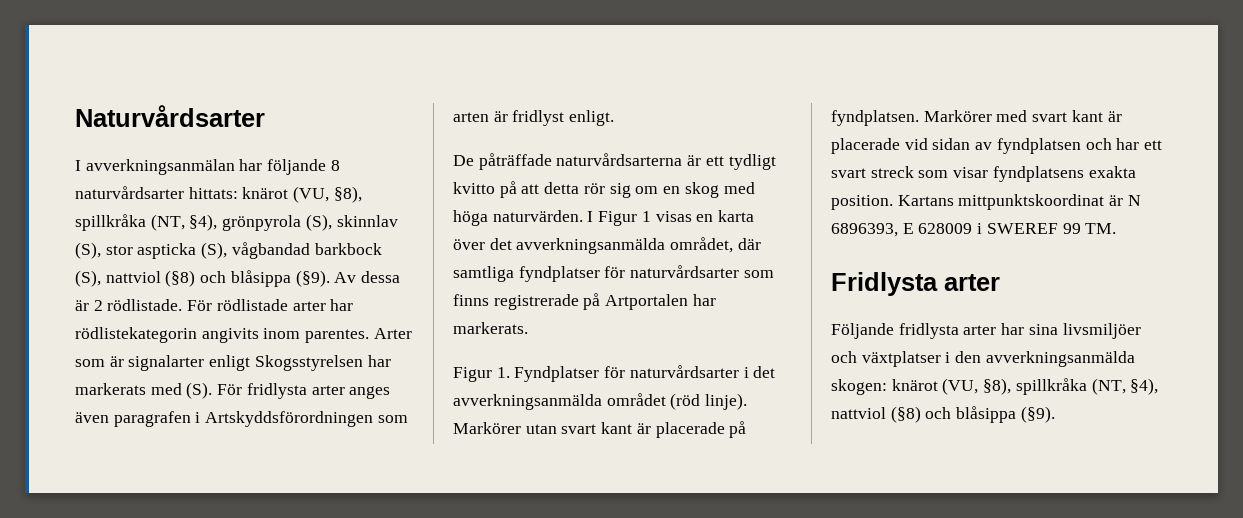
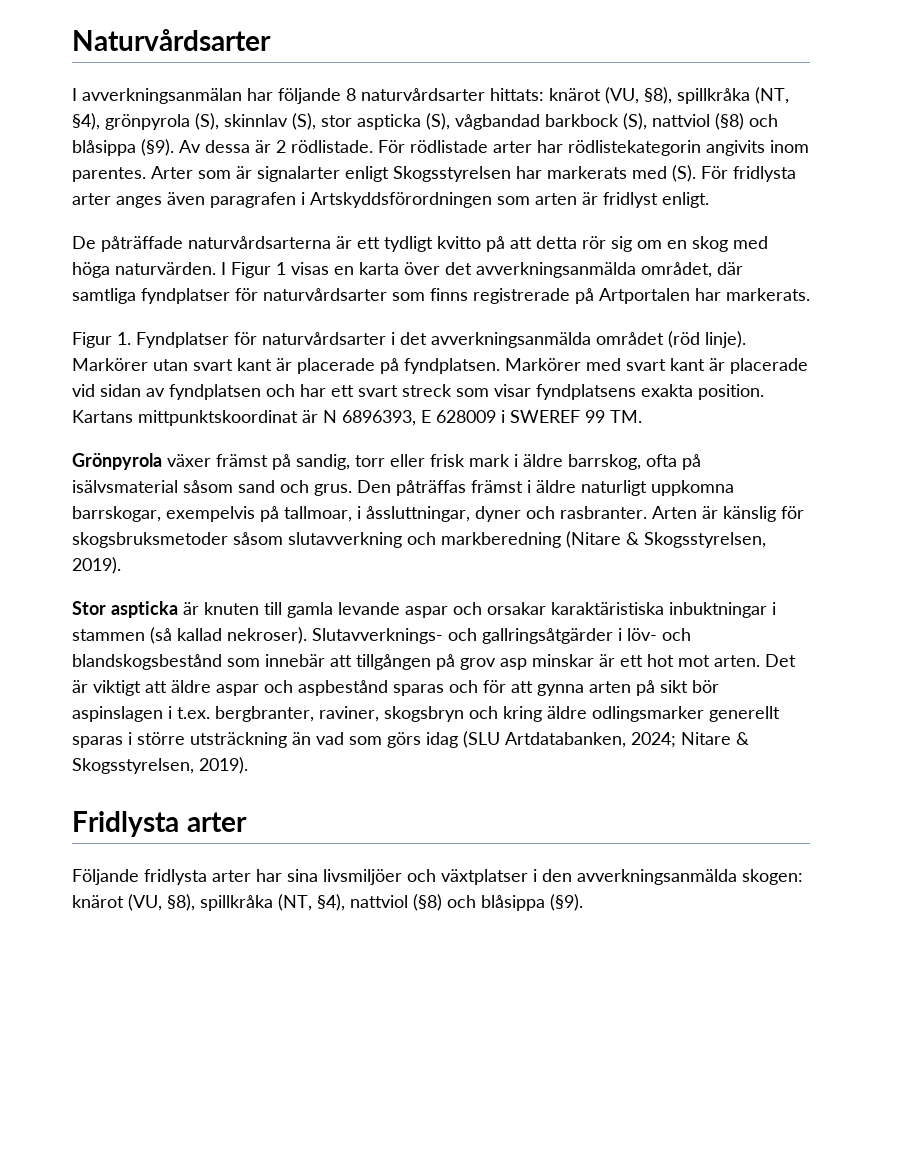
(1117, 228) none -> [72,453,701,470] [72,480,734,496] [72,506,804,522] [72,531,766,548] [72,557,121,574] [72,601,776,618] [72,627,691,644] [72,654,796,670] [72,680,719,696] [72,706,780,722] [72,731,749,748] [72,757,248,774] // Grönpyrola växer främst på sandig, torr eller frisk mark i äldre barrskog, ofta på isälvsmaterial såsom sand och grus. Den påträffas främst i äldre naturligt uppkomna barrskogar, exempelvis på tallmoar, i åssluttningar, dyner och rasbranter. Arten är känslig för skogsbruksmetoder såsom slutavverkning och markberedning (Nitare & Skogsstyrelsen, 2019). // Stor aspticka är knuten till gamla levande aspar och orsakar karaktäristiska inbuktningar i stammen (så kallad nekroser). Slutavverknings- och gallringsåtgärder i löv- och blandskogsbestånd som innebär att tillgången på grov asp minskar är ett hot mot arten. Det är viktigt att äldre aspar och aspbestånd sparas och för att gynna arten på sikt bör aspinslagen i t.ex. bergbranter, raviner, skogsbryn och kring äldre odlingsmarker generellt sparas i större utsträckning än vad som görs idag (SLU Artdatabanken, 2024; Nitare & Skogsstyrelsen, 2019).

